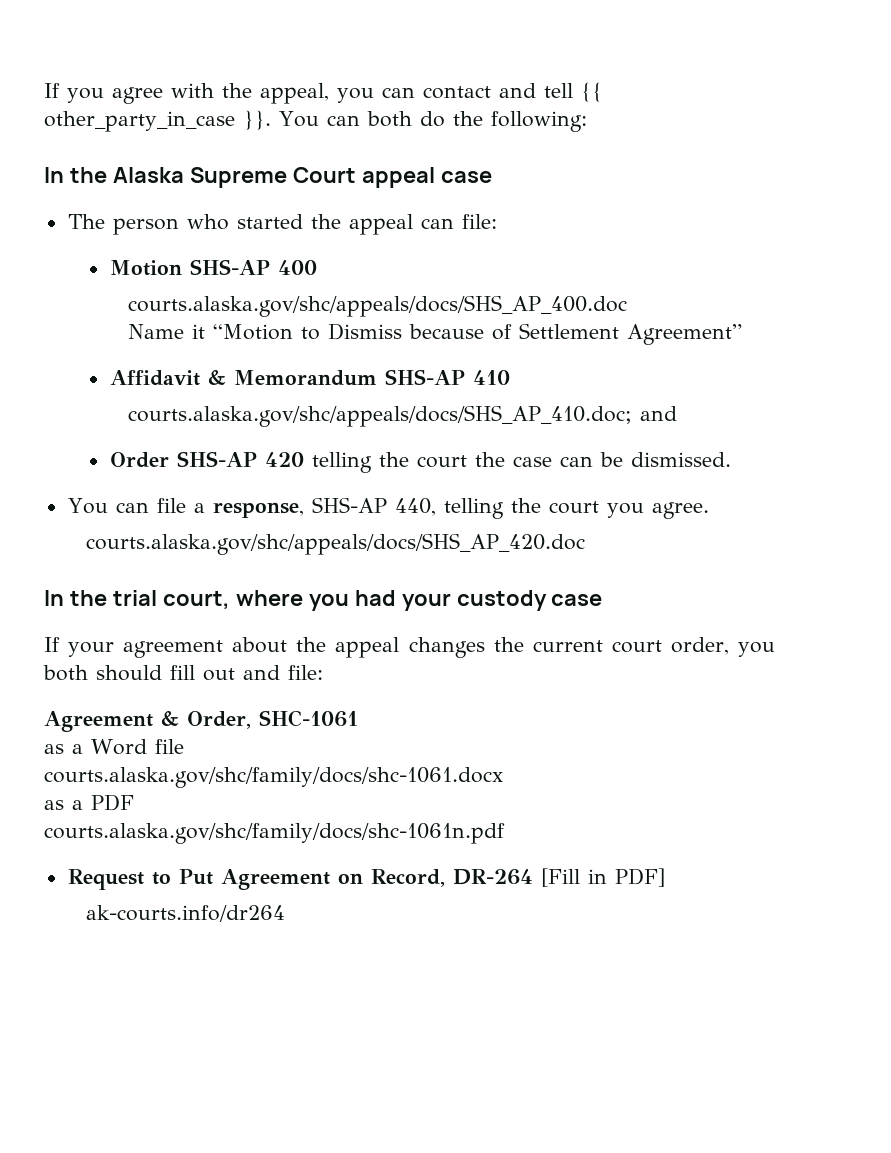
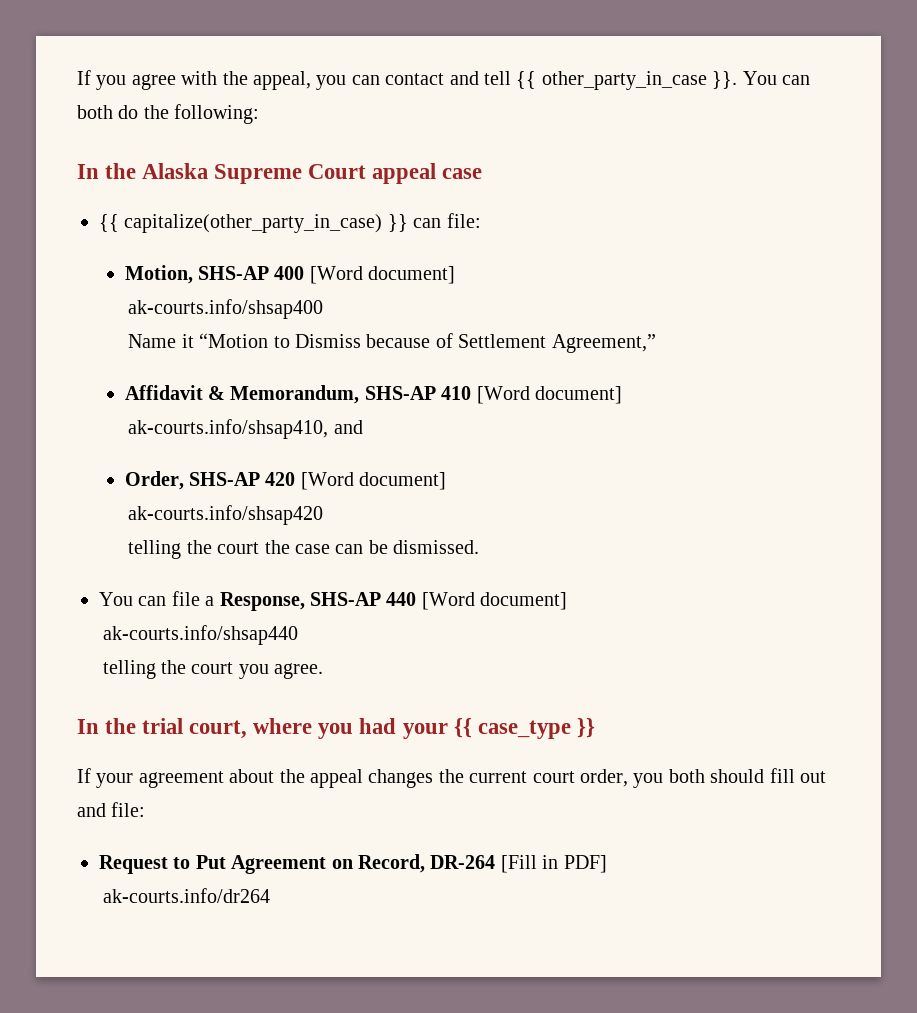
[67,214,413,235] The person who started the appeal -> [99,214,408,233] {{ capitalize(other_party_in_case) }}
[109,260,182,276] Motion -> [124,265,193,284] Motion,
[128,295,628,317] // courts.alaska.gov/shc/appeals/docs/SHS_AP_400.doc -> [309,266,456,284] [128,299,324,319] [Word document] // ak-courts.info/shsap400
[627,324,743,345] Agreement” -> [551,334,656,353] Agreement,”
[233,370,377,386] Memorandum -> [230,385,360,404] Memorandum,
[128,405,633,427] // courts.alaska.gov/shc/appeals/docs/SHS_AP_410.doc; -> [476,386,623,404] [128,419,329,439] [Word document] // ak-courts.info/shsap410,
[109,452,169,468] Order -> [124,471,184,490] Order,
(304, 459) none -> [300,472,447,490] [128,505,324,525] [Word document] // ak-courts.info/shsap420 //
[212,497,436,518] response, SHS-AP 440, -> [219,592,568,611] [102,625,298,645] Response, SHS-AP 440 [Word document] // ak-courts.info/shsap440 //
[86,533,586,555] // courts.alaska.gov/shc/appeals/docs/SHS_AP_420.doc -> (324, 671) none
[456,590,603,611] custody case -> [453,718,595,739] {{ case_type }}
[44,710,358,732] [44,739,184,755] [44,767,503,788] [44,794,134,811] [44,823,505,844] // Agreement & Order, SHC-1061 // as a Word file // courts.alaska.gov/shc/family/docs/shc-1061.docx // as a PDF // courts.alaska.gov/shc/family/docs/shc-1061n.pdf -> (146, 809) none

